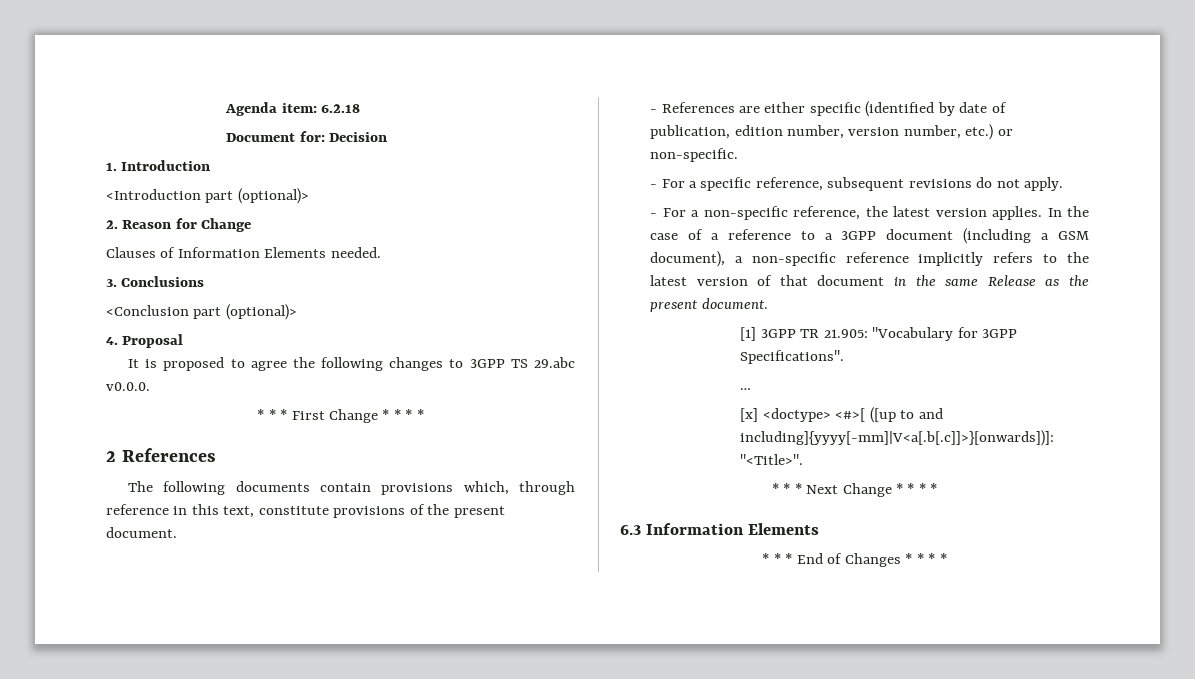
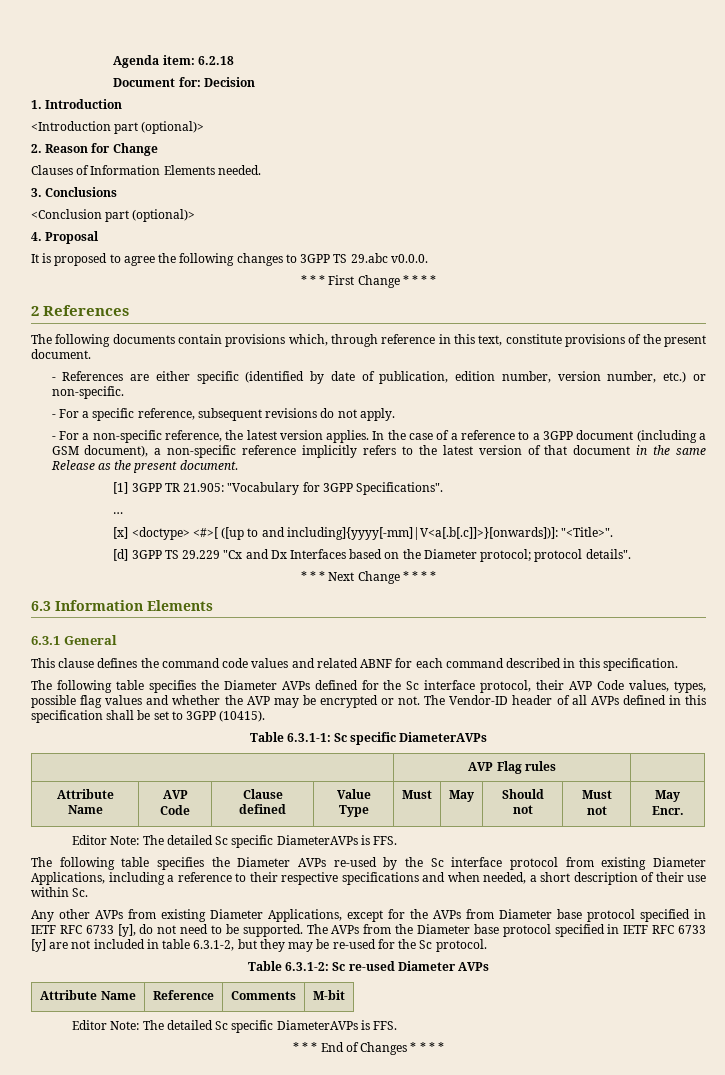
(804, 459) none -> [113,549,631,562] // [d] 3GPP TS 29.229 "Cx and Dx Interfaces based on the Diameter protocol; protocol details".
(820, 529) none -> [31,635,117,645] [31,658,678,671] [31,680,707,693] [31,695,707,708] [31,710,266,723] [249,732,488,745] [468,761,556,774] [56,789,114,799] [67,805,103,814] [162,790,188,799] [160,805,190,815] [242,789,283,799] [239,804,286,814] [336,789,371,799] [338,805,369,817] [402,790,432,799] [449,790,474,802] [501,789,544,799] [512,805,533,814] [581,790,612,799] [586,806,607,815] [655,790,680,802] [651,806,684,815] [72,835,398,848] [31,857,706,870] [31,872,706,885] [31,887,89,897] [31,909,706,922] [31,924,706,937] [31,939,487,952] [247,961,490,971] [40,990,136,1000] [153,990,214,1000] [231,991,296,1000] [313,990,345,1000] [72,1020,398,1033] // 6.3.1 General // This clause defines the command code values and related ABNF for each command described in this specification. // The following table specifies the Diameter AVPs defined for the Sc interface protocol, their AVP Code values, types, possible flag values and whether the AVP may be encrypted or not. The Vendor-ID header of all AVPs defined in this specification shall be set to 3GPP (10415). // Table 6.3.1-1: Sc specific DiameterAVPs // | AVP Flag rules | // Attribute Name | AVP Code | Clause defined | Value Type | Must | May | Should not | Must not | May Encr. // Editor Note: The detailed Sc specific DiameterAVPs is FFS. // The following table specifies the Diameter AVPs re-used by the Sc interface protocol from existing Diameter Applications, including a reference to their respective specifications and when needed, a short description of their use within Sc. // Any other AVPs from existing Diameter Applications, except for the AVPs from Diameter base protocol specified in IETF RFC 6733 [y], do not need to be supported. The AVPs from the Diameter base protocol specified in IETF RFC 6733 [y] are not included in table 6.3.1-2, but they may be re-used for the Sc protocol. // Table 6.3.1-2: Sc re-used Diameter AVPs // Attribute Name | Reference | Comments | M-bit // Editor Note: The detailed Sc specific DiameterAVPs is FFS.

